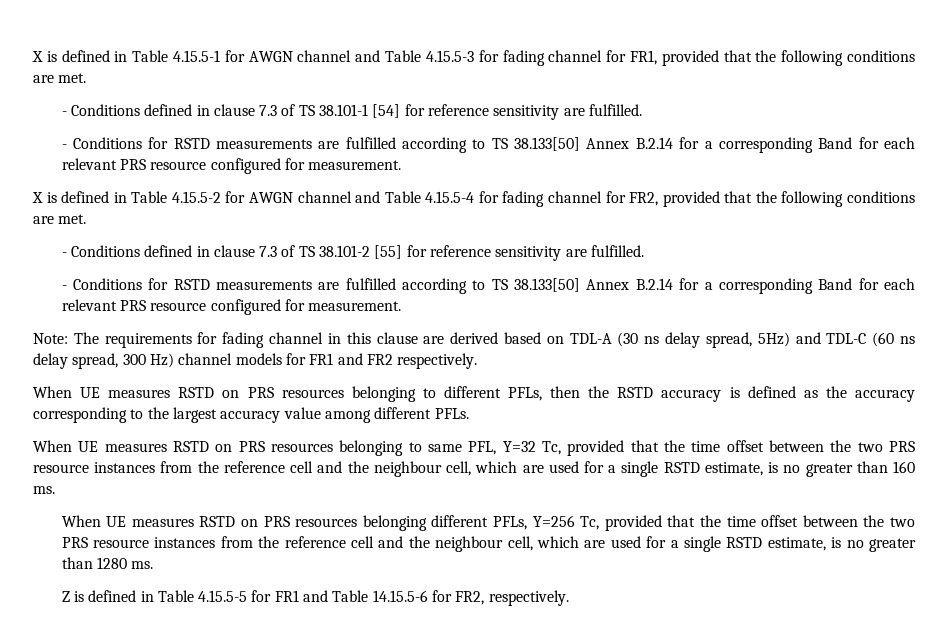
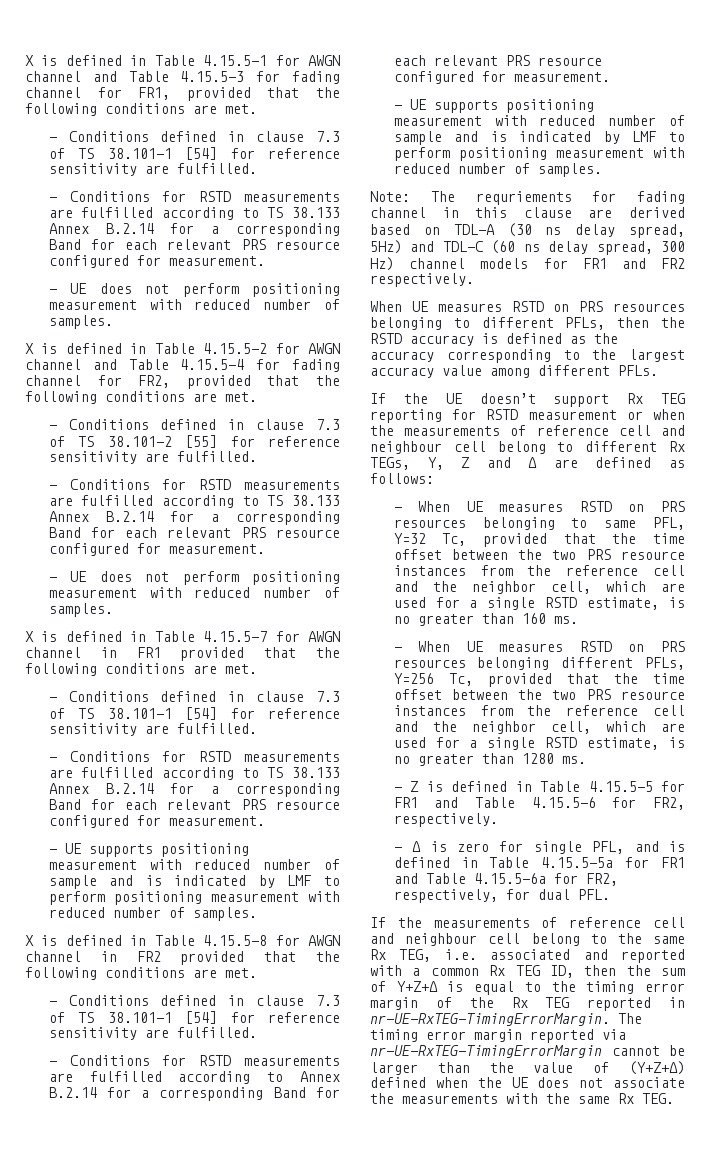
[514,137,581,151] 38.133[50] -> [292,207,340,218] 38.133
(402, 165) none -> [48,283,340,297] [48,299,340,310] [48,315,113,329] // - UE does not perform positioning measurement with reduced number of samples.
[514,278,581,292] 38.133[50] -> [292,495,340,506] 38.133
(402, 306) none -> [48,571,340,585] [48,587,340,598] [48,603,113,617] [25,631,340,642] [25,647,341,661] [25,663,257,676] [48,691,340,702] [48,707,340,720] [48,723,257,736] [48,751,340,762] [48,767,340,780] [48,783,340,797] [48,799,340,810] [48,815,265,828] [48,843,249,857] [48,859,340,870] [48,875,340,889] [48,891,340,905] [48,907,257,921] [25,935,340,946] [25,951,341,965] [25,967,257,980] [48,995,340,1006] [48,1011,340,1024] [48,1027,257,1040] [48,1055,340,1066] [48,1071,340,1084] [48,1087,340,1101] [393,55,602,66] [393,71,610,84] [393,99,594,113] [393,115,685,126] [393,131,685,145] [393,147,685,161] [393,163,602,177] // - UE does not perform positioning measurement with reduced number of samples. // X is defined in Table 4.15.5-7 for AWGN channel in FR1 provided that the following conditions are met. // - Conditions defined in clause 7.3 of TS 38.101-1 [54] for reference sensitivity are fulfilled. // - Conditions for RSTD measurements are fulfilled according to TS 38.133 Annex B.2.14 for a corresponding Band for each relevant PRS resource configured for measurement. // - UE supports positioning measurement with reduced number of sample and is indicated by LMF to perform positioning measurement with reduced number of samples. // X is defined in Table 4.15.5-8 for AWGN channel in FR2 provided that the following conditions are met. // - Conditions defined in clause 7.3 of TS 38.101-1 [54] for reference sensitivity are fulfilled. // - Conditions for RSTD measurements are fulfilled according to Annex B.2.14 for a corresponding Band for each relevant PRS resource configured for measurement. // - UE supports positioning measurement with reduced number of sample and is indicated by LMF to perform positioning measurement with reduced number of samples.
[104,333,192,348] requirements -> [475,191,572,205] requriements
(469, 413) none -> [370,393,685,407] [370,409,685,423] [370,425,685,436] [370,441,685,454] [370,457,685,470] [370,473,434,484] [393,507,402,512] If the UE doesn’t support Rx TEG reporting for RSTD measurement or when the measurements of reference cell and neighbour cell belong to different Rx TEGs, Y, Z and Δ are defined as follows: // -
[373,461,442,477] neighbour -> [471,581,536,594] neighbor
(55, 490) none -> [393,647,402,652] -
[435,536,504,552] neighbour -> [471,721,536,734] neighbor
(154, 565) none -> [393,787,402,792] -
[372,590,428,602] 14.15.5-6 -> [531,797,596,808] 4.15.5-6
(569, 598) none -> [393,841,685,854] [393,857,685,868] [393,873,618,886] [393,889,610,903] [370,917,685,928] [370,933,685,946] [370,949,685,963] [370,965,685,978] [370,981,685,995] [370,997,685,1011] [370,1013,642,1026] [370,1029,626,1043] [370,1045,685,1058] [370,1061,685,1075] [370,1077,685,1088] [370,1093,674,1104] // - Δ is zero for single PFL, and is defined in Table 4.15.5-5a for FR1 and Table 4.15.5-6a for FR2, respectively, for dual PFL. // If the measurements of reference cell and neighbour cell belong to the same Rx TEG, i.e. associated and reported with a common Rx TEG ID, then the sum of Y+Z+Δ is equal to the timing error margin of the Rx TEG reported in nr-UE-RxTEG-TimingErrorMargin. The timing error margin reported via nr-UE-RxTEG-TimingErrorMargin cannot be larger than the value of (Y+Z+Δ) defined when the UE does not associate the measurements with the same Rx TEG.

